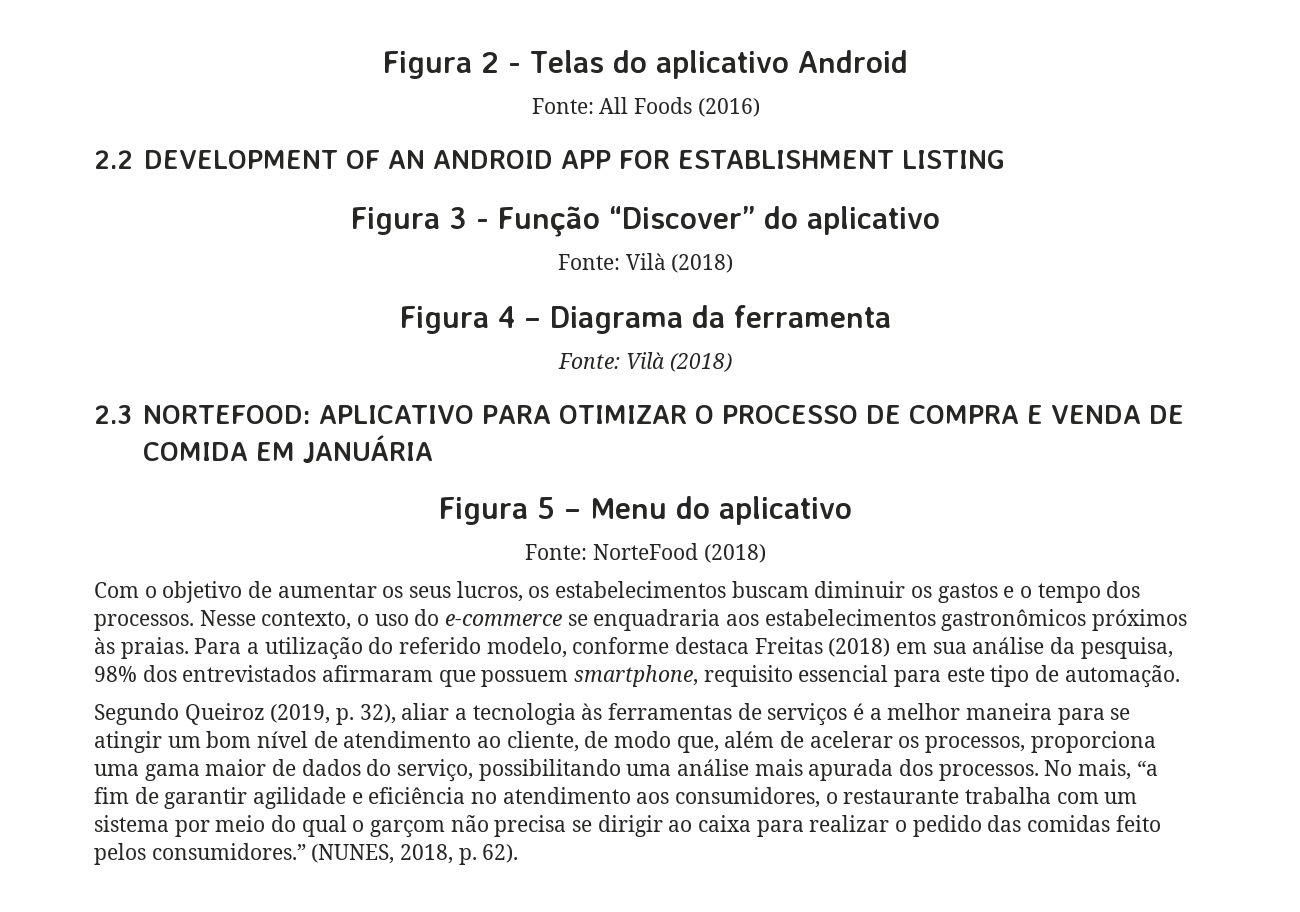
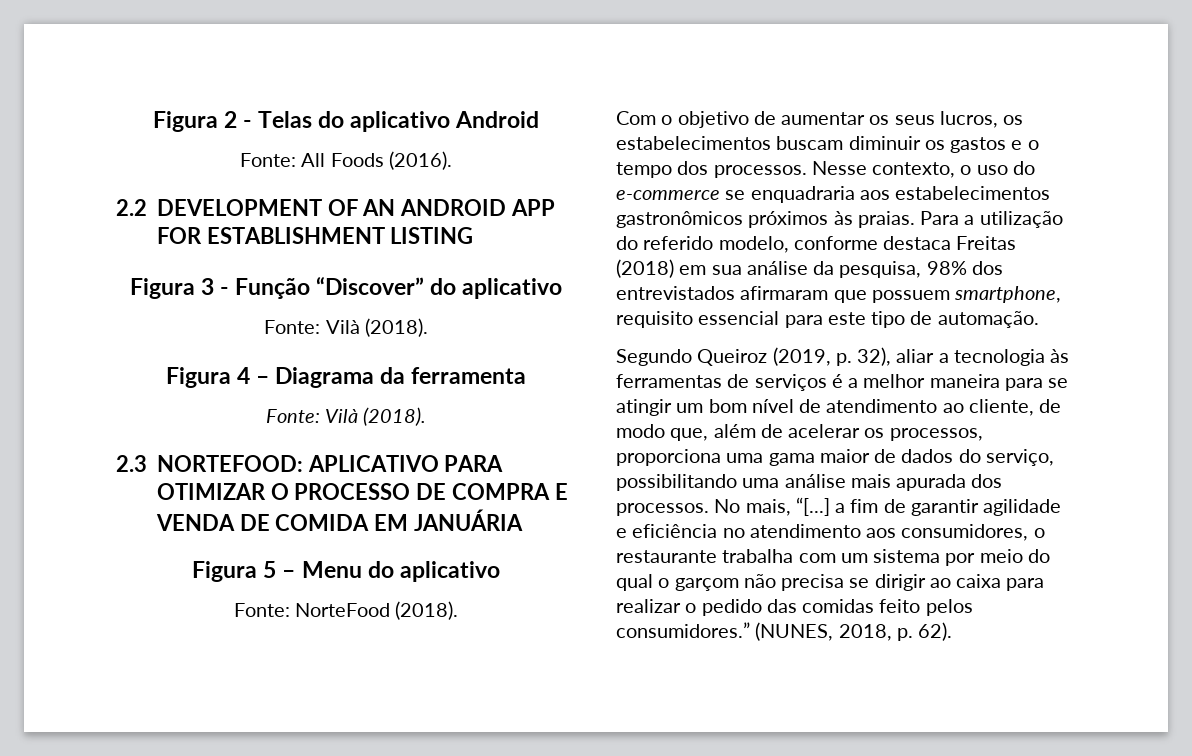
[697,98,760,117] (2016) -> [388,151,452,170] (2016).
[671,254,734,273] (2018) -> [364,318,428,337] (2018).
[669,353,732,372] (2018) -> [363,407,427,426] (2018).
[703,544,766,563] (2018) -> [395,601,459,620] (2018).
[1136,760,1158,776] “a -> [795,497,846,516] “[...] a

